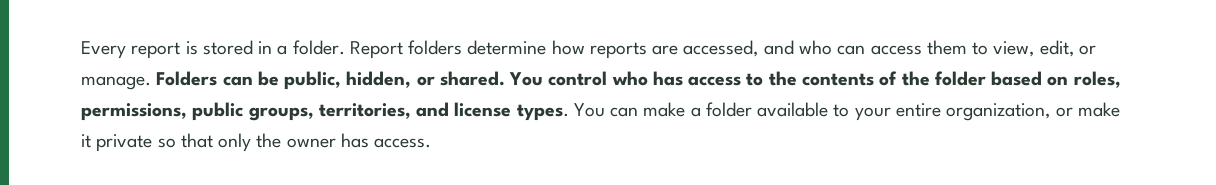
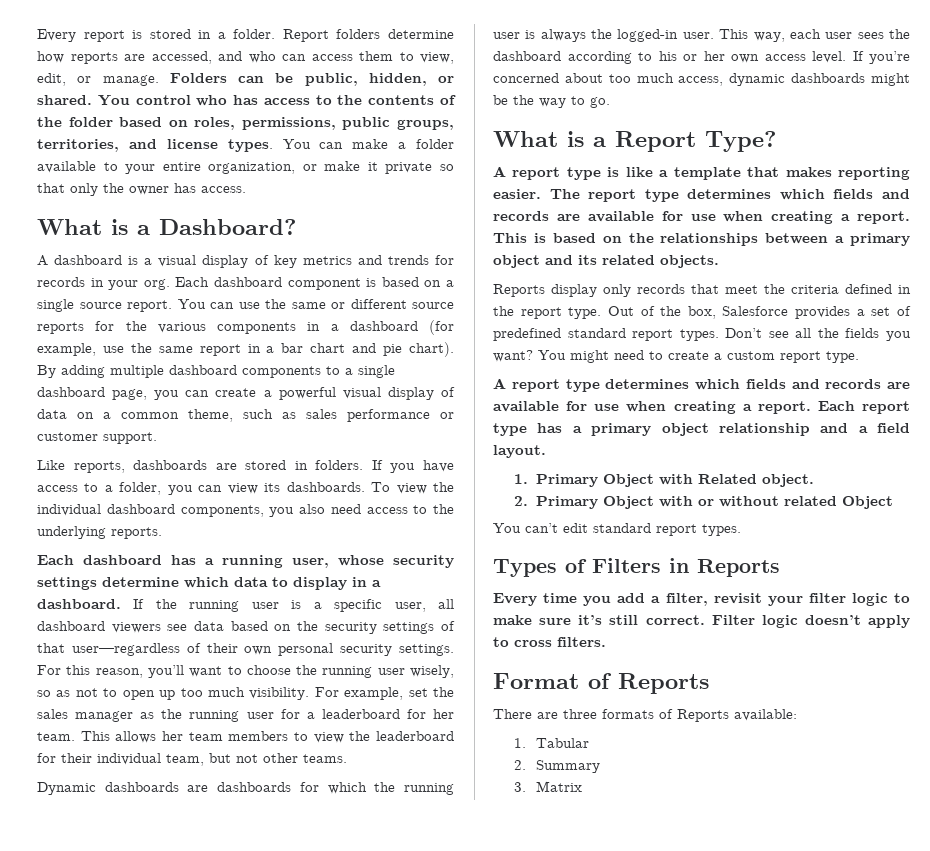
(432, 143) none -> [37,219,296,235] [37,255,454,268] [37,277,455,290] [37,299,454,312] [37,320,454,335] [37,342,455,357] [37,365,395,378] [37,387,455,400] [37,409,454,422] [37,432,157,444] [37,460,454,473] [37,482,454,495] [37,504,454,517] [37,526,162,539] [37,555,454,568] [37,577,381,590] [37,599,455,612] [37,621,456,634] [37,643,454,656] [37,665,455,678] [37,687,455,700] [37,709,455,722] [37,731,455,743] [37,753,347,766] [37,782,455,795] [493,29,910,42] [493,51,910,64] [493,73,910,86] [493,95,610,108] [493,131,776,152] [493,166,910,180] [493,189,910,202] [493,211,910,224] [493,233,910,246] [493,255,719,268] [493,284,911,297] [493,306,911,319] [493,328,911,341] [493,350,859,363] [493,378,910,392] [493,401,910,414] [493,423,910,436] [493,445,546,458] [514,474,814,487] [514,496,893,509] [493,523,741,536] [493,558,780,577] [493,593,910,606] [493,615,910,628] [493,637,606,647] [493,673,709,694] [493,709,797,722] [514,738,589,748] [514,760,600,773] [514,781,582,792] // What is a Dashboard? // A dashboard is a visual display of key metrics and trends for records in your org. Each dashboard component is based on a single source report. You can use the same or different source reports for the various components in a dashboard (for example, use the same report in a bar chart and pie chart). By adding multiple dashboard components to a single dashboard page, you can create a powerful visual display of data on a common theme, such as sales performance or customer support. // Like reports, dashboards are stored in folders. If you have access to a folder, you can view its dashboards. To view the individual dashboard components, you also need access to the underlying reports. // Each dashboard has a running user, whose security settings determine which data to display in a dashboard. If the running user is a specific user, all dashboard viewers see data based on the security settings of that user—regardless of their own personal security settings. For this reason, you’ll want to choose the running user wisely, so as not to open up too much visibility. For example, set the sales manager as the running user for a leaderboard for her team. This allows her team members to view the leaderboard for their individual team, but not other teams. // Dynamic dashboards are dashboards for which the running user is always the logged-in user. This way, each user sees the dashboard according to his or her own access level. If you’re concerned about too much access, dynamic dashboards might be the way to go. // What is a Report Type? // A report type is like a template that makes reporting easier. The report type determines which fields and records are available for use when creating a report. This is based on the relationships between a primary object and its related objects. // Reports display only records that meet the criteria defined in the report type. Out of the box, Salesforce provides a set of predefined standard report types. Don’t see all the fields you want? You might need to create a custom report type. // A report type determines which fields and records are available for use when creating a report. Each report type has a primary object relationship and a field layout. // 1. Primary Object with Related object. // 2. Primary Object with or without related Object // You can’t edit standard report types. // Types of Filters in Reports // Every time you add a filter, revisit your filter logic to make sure it’s still correct. Filter logic doesn’t apply to cross filters. // Format of Reports // There are three formats of Reports available: // 1. Tabular // 2. Summary // 3. Matrix

